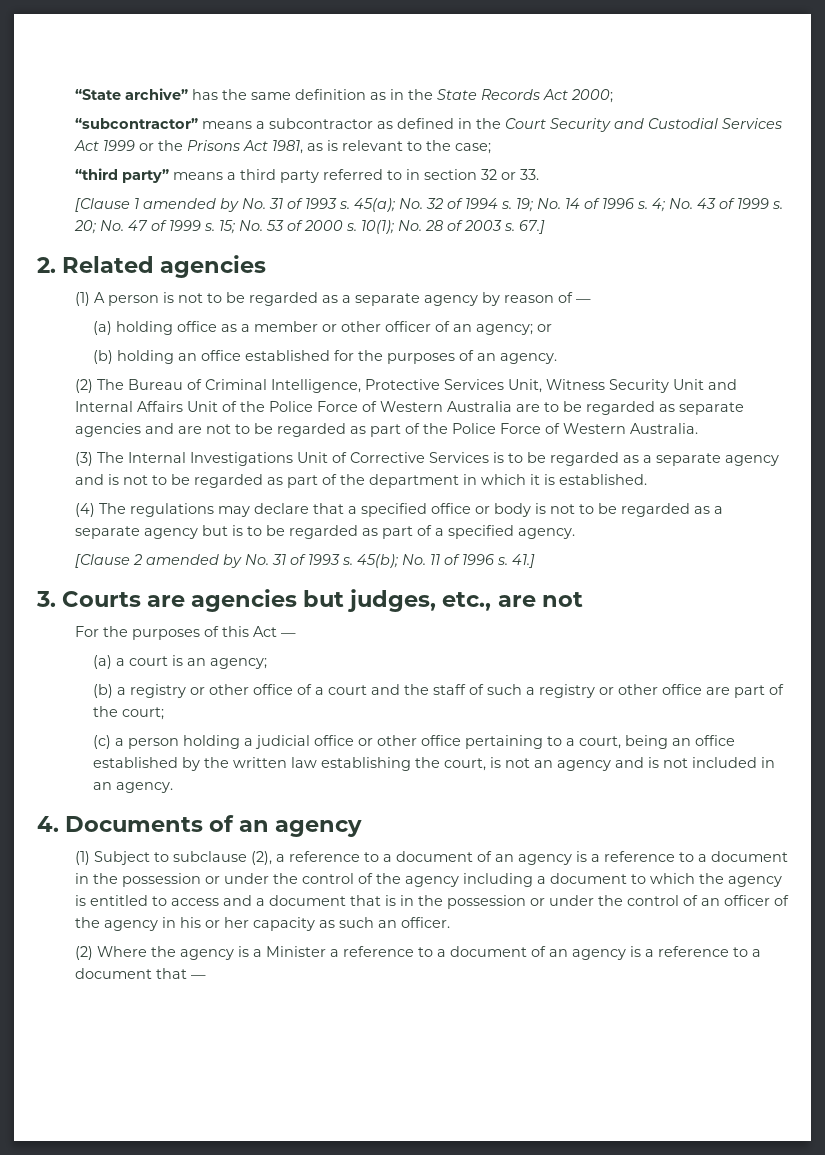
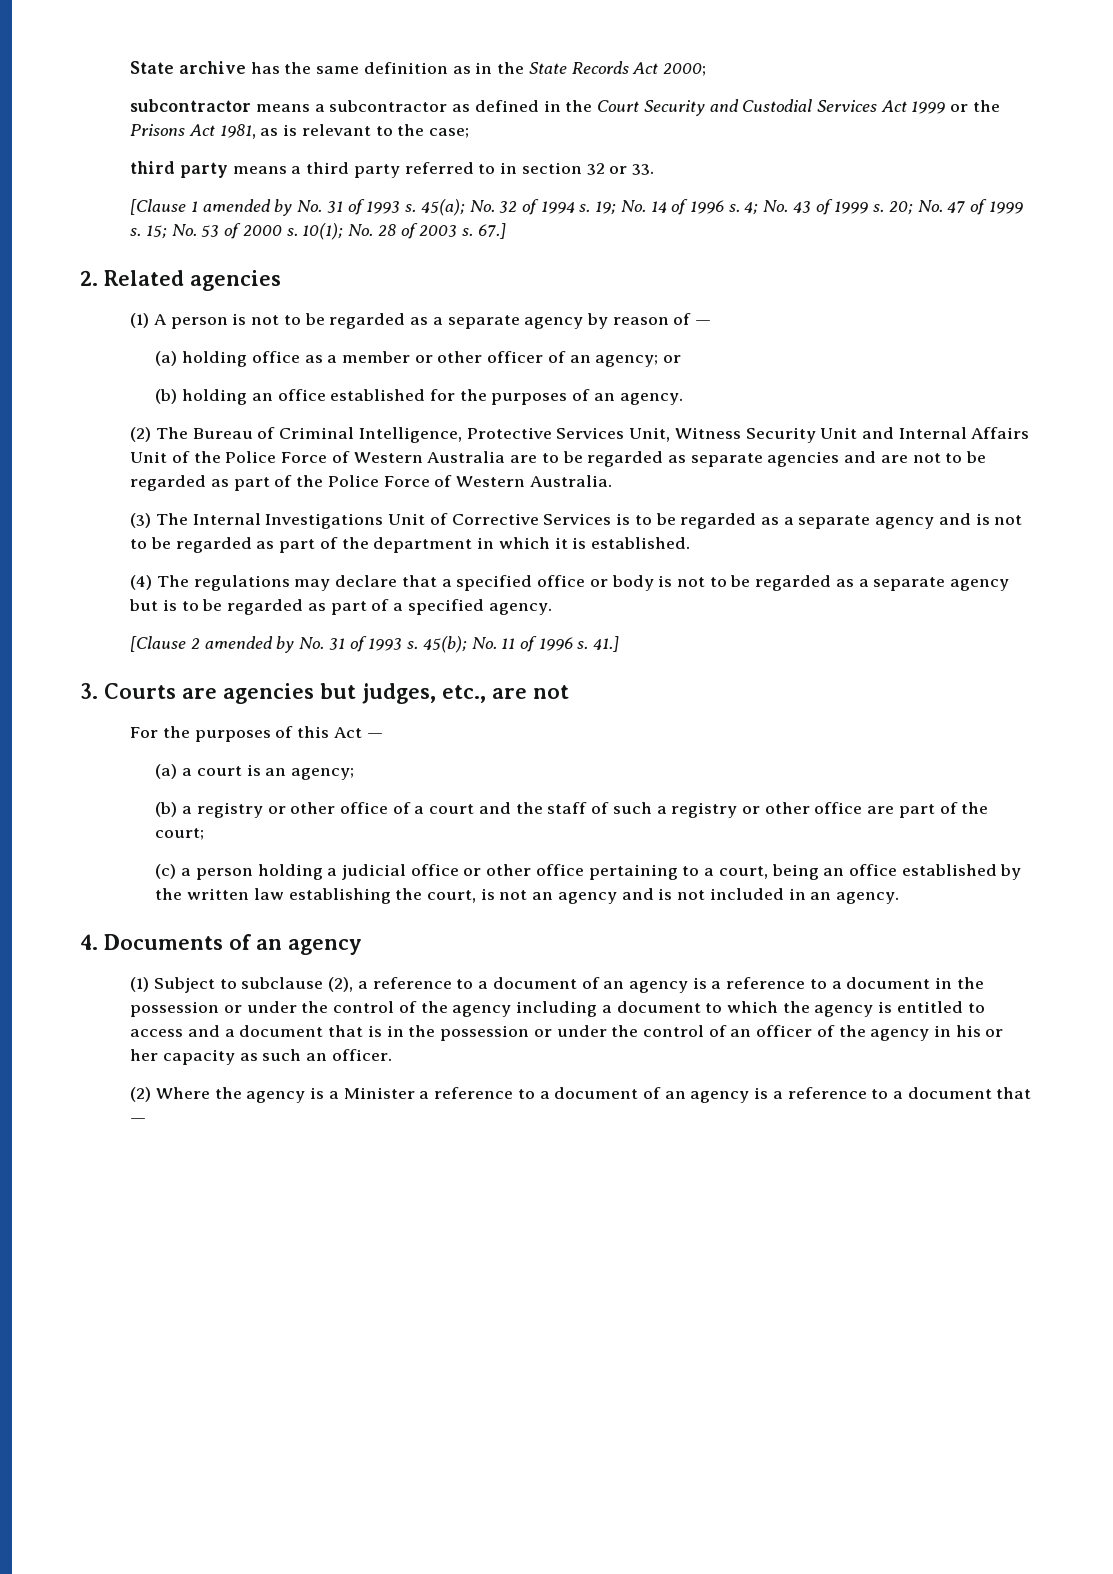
[74,88,188,100] “State archive” -> [130,61,246,74] State archive
[74,118,198,129] “subcontractor” -> [130,99,252,112] subcontractor
[74,168,169,183] “third party” -> [130,161,228,178] third party

